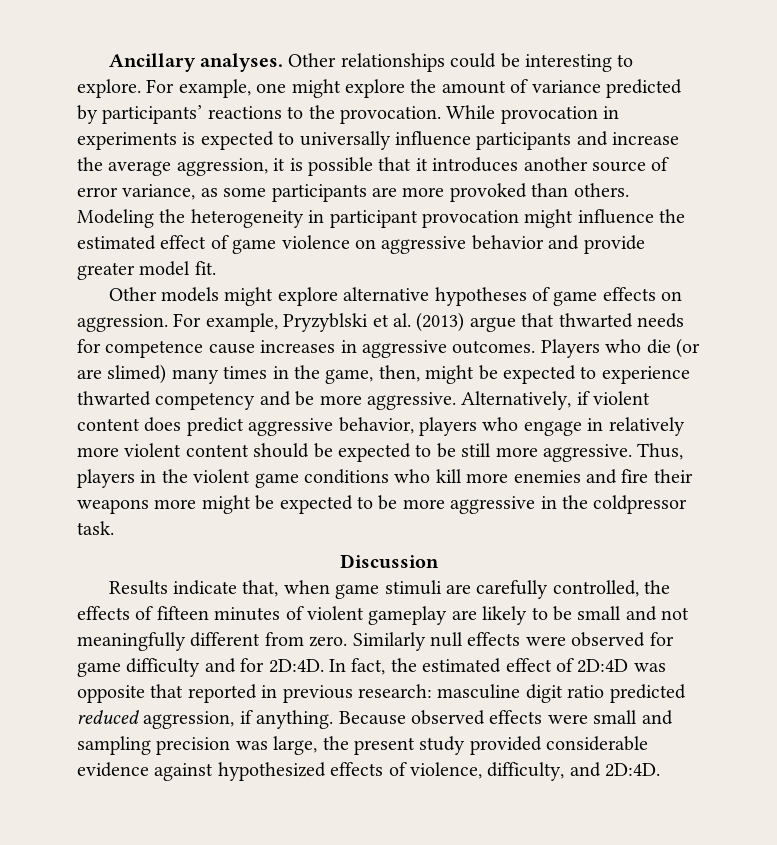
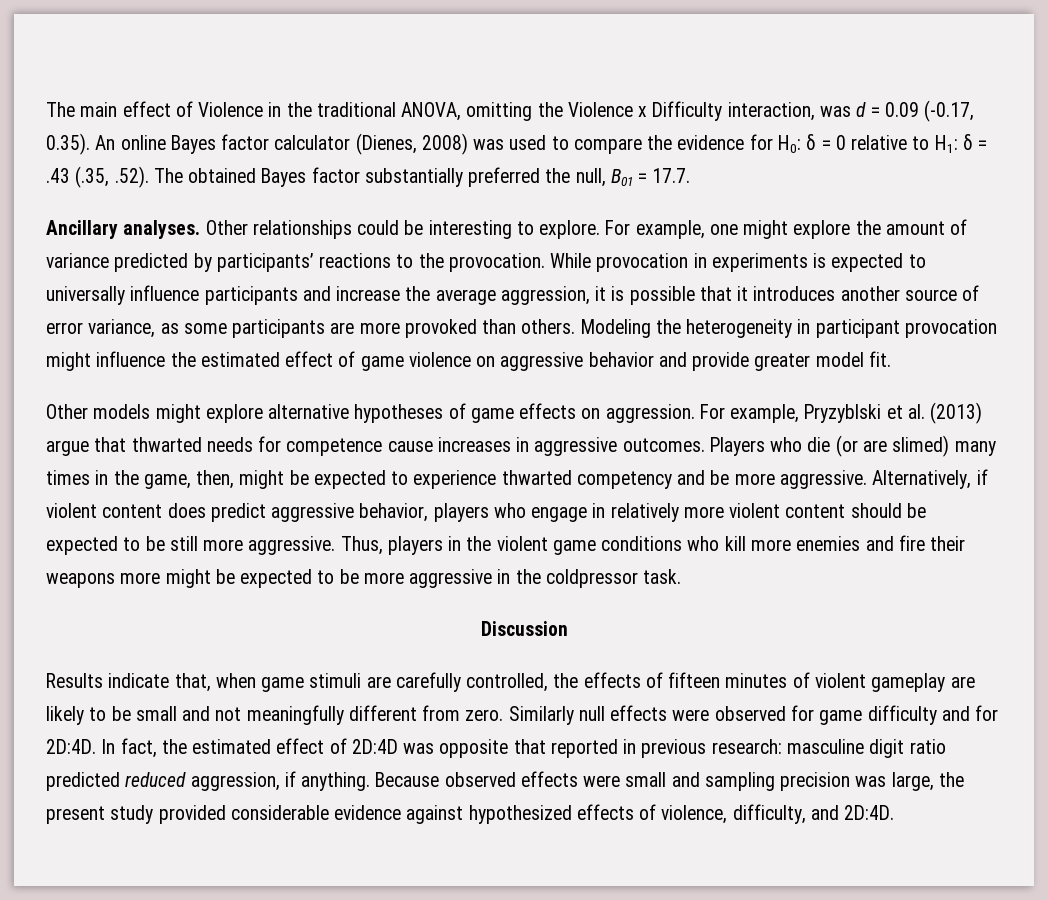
(108, 62) none -> [46,100,975,122] [46,133,988,155] [46,166,691,188] The main effect of Violence in the traditional ANOVA, omitting the Violence x Difficulty interaction, was d = 0.09 (-0.17, 0.35). An online Bayes factor calculator (Dienes, 2008) was used to compare the evidence for H0: δ = 0 relative to H1: δ = .43 (.35, .52). The obtained Bayes factor substantially preferred the null, B01 = 17.7. //

